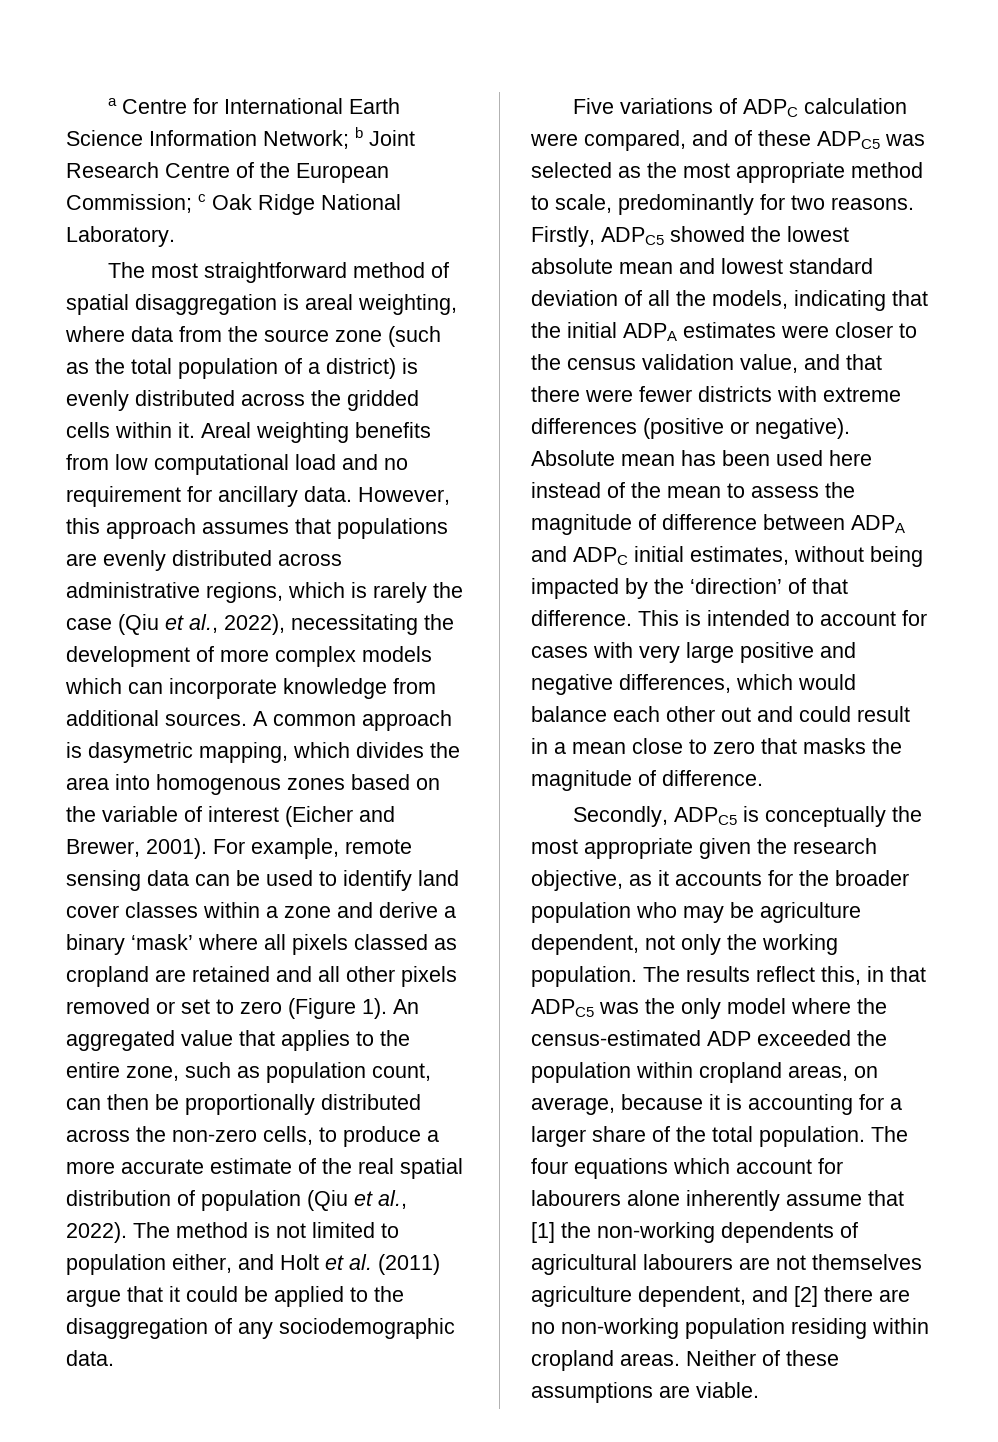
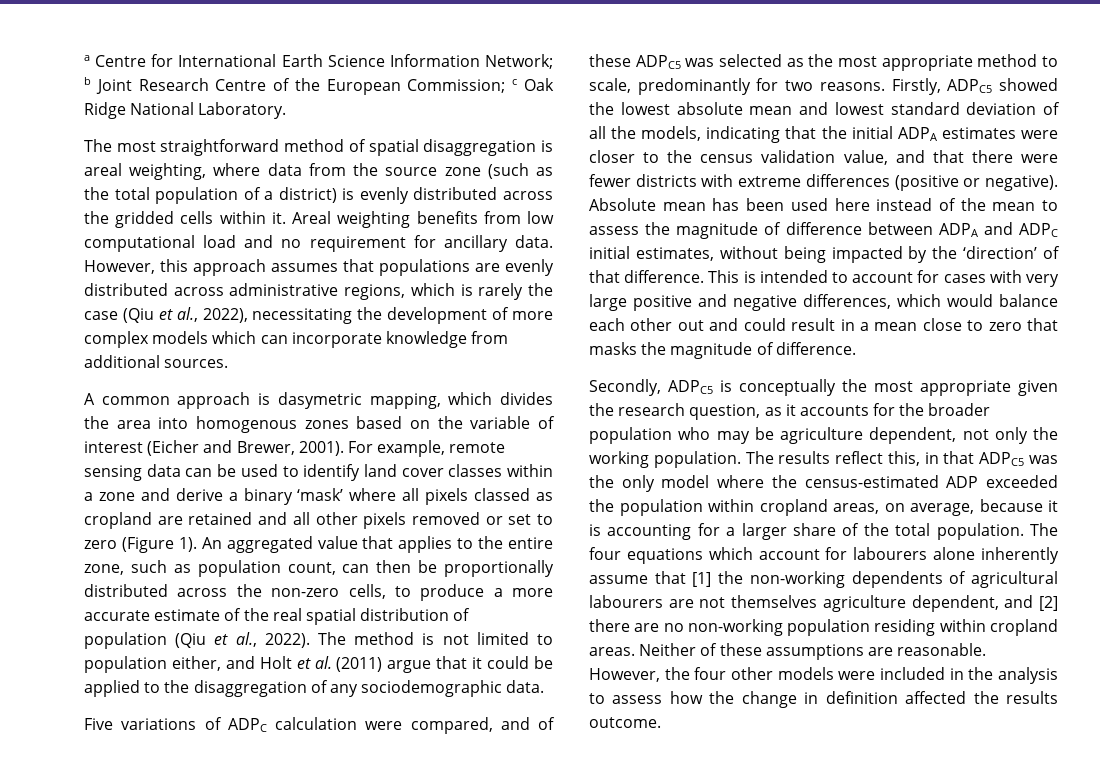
(247, 719) none -> (229, 363) //
[531,870,623,891] objective, -> [689,404,761,420] question,
[696,1382,759,1398] viable. -> [897,643,987,656] [589,667,1058,684] [589,691,1058,708] [589,717,661,728] reasonable. However, the four other models were included in the analysis to assess how the change in definition affected the results outcome.

